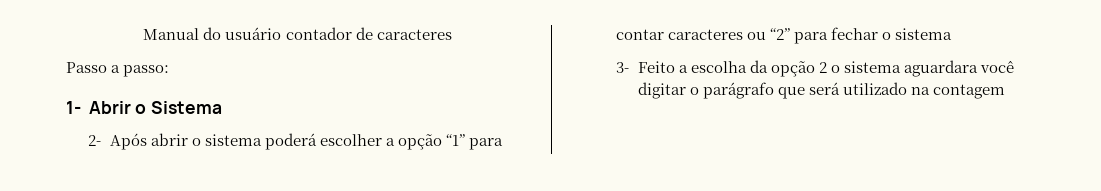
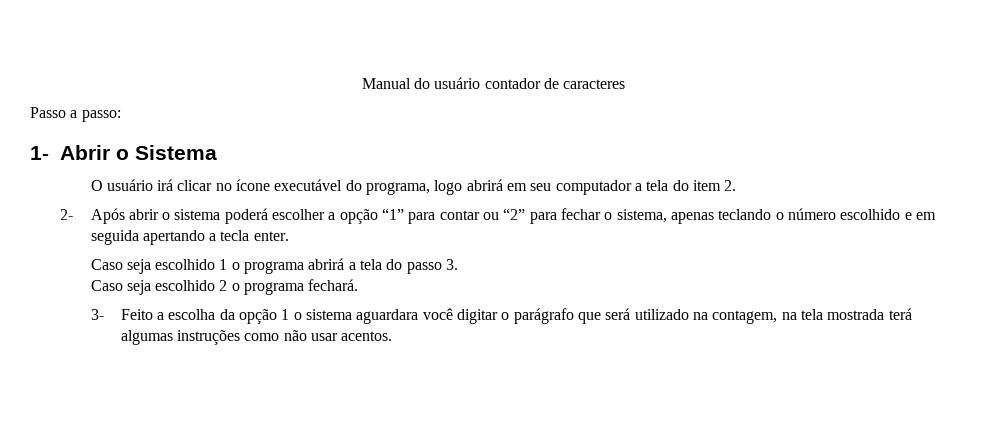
(222, 107) none -> [90,179,737,195] // O usuário irá clicar no ícone executável do programa, logo abrirá em seu computador a tela do item 2.
[668,29,744,40] caracteres -> (480, 215) none
[895,28,953,40] sistema -> [616,208,936,224] [90,230,289,245] [90,258,459,274] [90,279,359,295] sistema, apenas teclando o número escolhido e em seguida apertando a tecla enter. // Caso seja escolhido 1 o programa abrirá a tela do passo 3. // Caso seja escolhido 2 o programa fechará.
[819,62,828,73] 2 -> [281,309,290,320] 1
[933,84,1006,99] contagem -> [712,308,912,324] [120,330,393,345] contagem, na tela mostrada terá algumas instruções como não usar acentos.

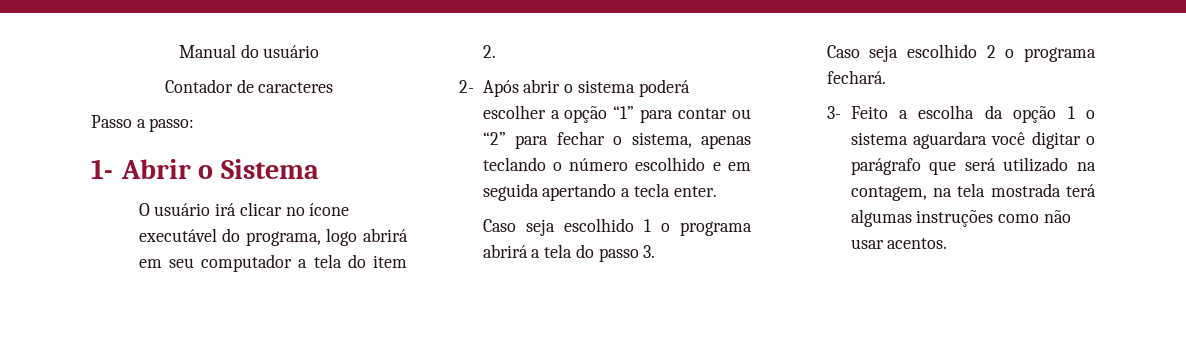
[484,78,541,89] contador -> [164,79,233,93] // Contador

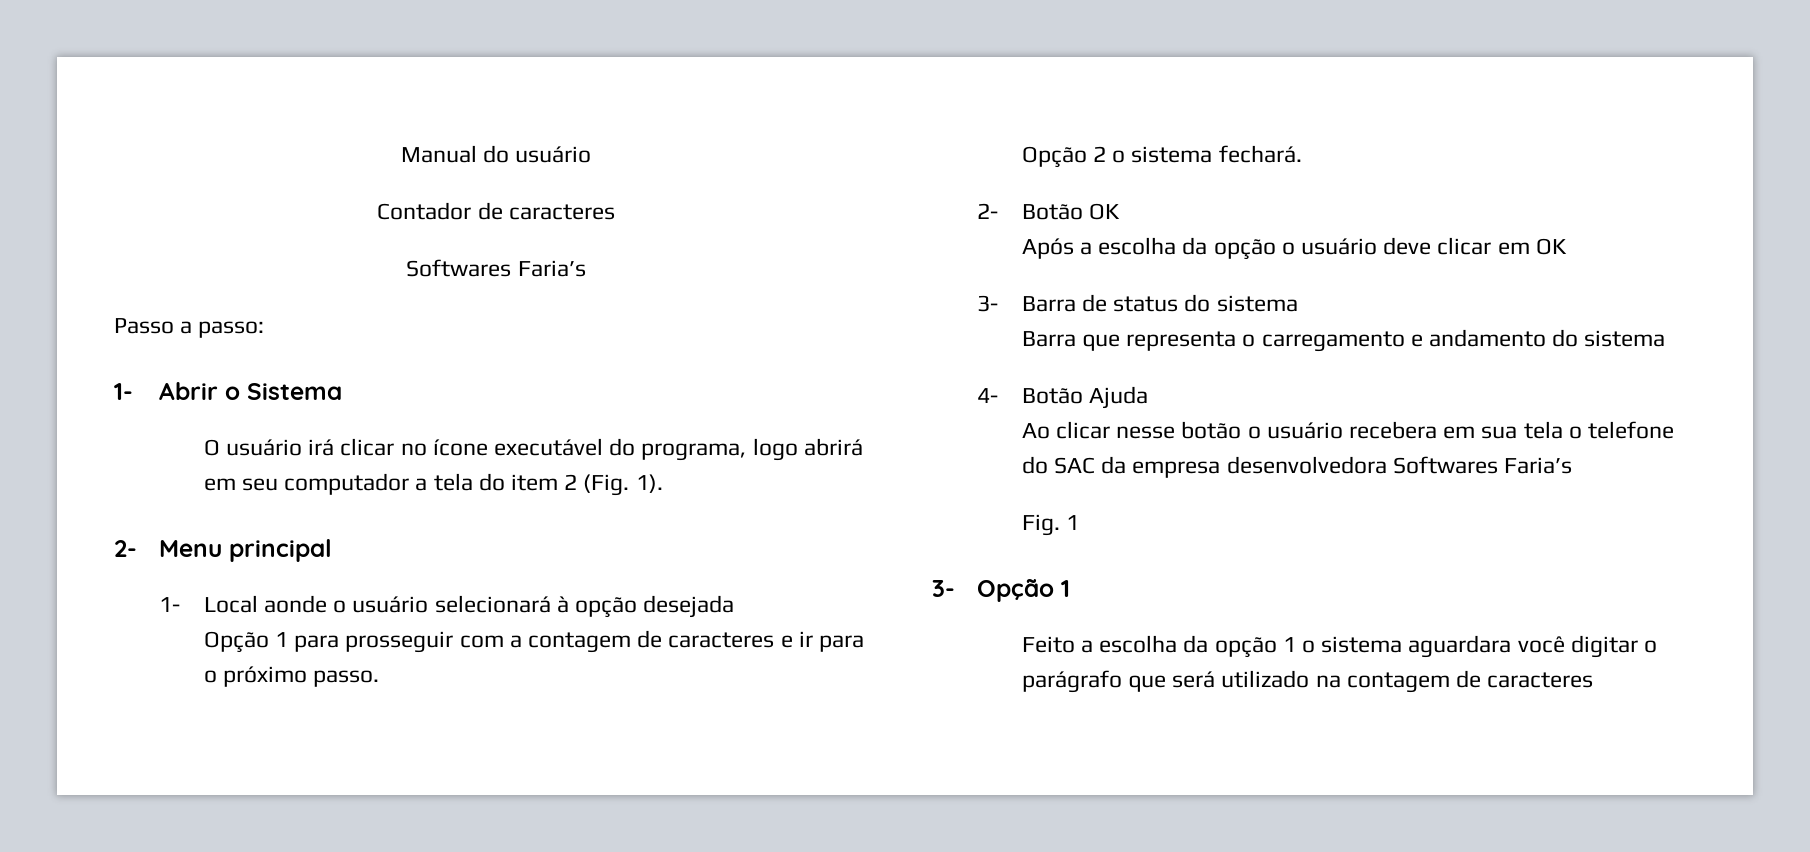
(334, 87) none -> [406,259,586,277] // Softwares Faria’s
[482,45,496,58] [458,79,690,97] [482,105,751,123] [482,131,751,149] [482,157,751,171] [482,183,717,201] [482,218,752,236] [482,244,656,262] [826,44,1096,62] [826,70,886,84] [826,106,841,119] 2. // 2- Após abrir o sistema poderá escolher a opção “1” para contar ou “2” para fechar o sistema, apenas teclando o número escolhido e em seguida apertando a tecla enter. // Caso seja escolhido 1 o programa abrirá a tela do passo 3. // Caso seja escolhido 2 o programa fechará. // 3- -> [564,474,663,496] [114,539,332,562] [158,595,735,618] [203,630,865,653] [203,666,380,687] [1021,145,1302,168] [976,203,1120,220] [1021,237,1567,260] [976,294,1298,312] [1021,329,1666,352] [976,386,1148,409] [1021,421,1675,439] [1021,456,1572,478] [1021,514,1079,536] [932,579,1070,602] 2 (Fig. 1). // 2- Menu principal // 1- Local aonde o usuário selecionará à opção desejada // Opção 1 para prosseguir com a contagem de caracteres e ir para o próximo passo. // Opção 2 o sistema fechará. // 2- Botão OK // Após a escolha da opção o usuário deve clicar em OK // 3- Barra de status do sistema // Barra que representa o carregamento e andamento do sistema // 4- Botão Ajuda // Ao clicar nesse botão o usuário recebera em sua tela o telefone do SAC da empresa desenvolvedora Softwares Faria’s // Fig. 1 // 3- Opção 1 //
[850,183,1096,201] [850,209,1071,227] [850,238,948,249] contagem, na tela mostrada terá algumas instruções como não usar acentos. -> [1346,670,1594,693] contagem de caracteres

